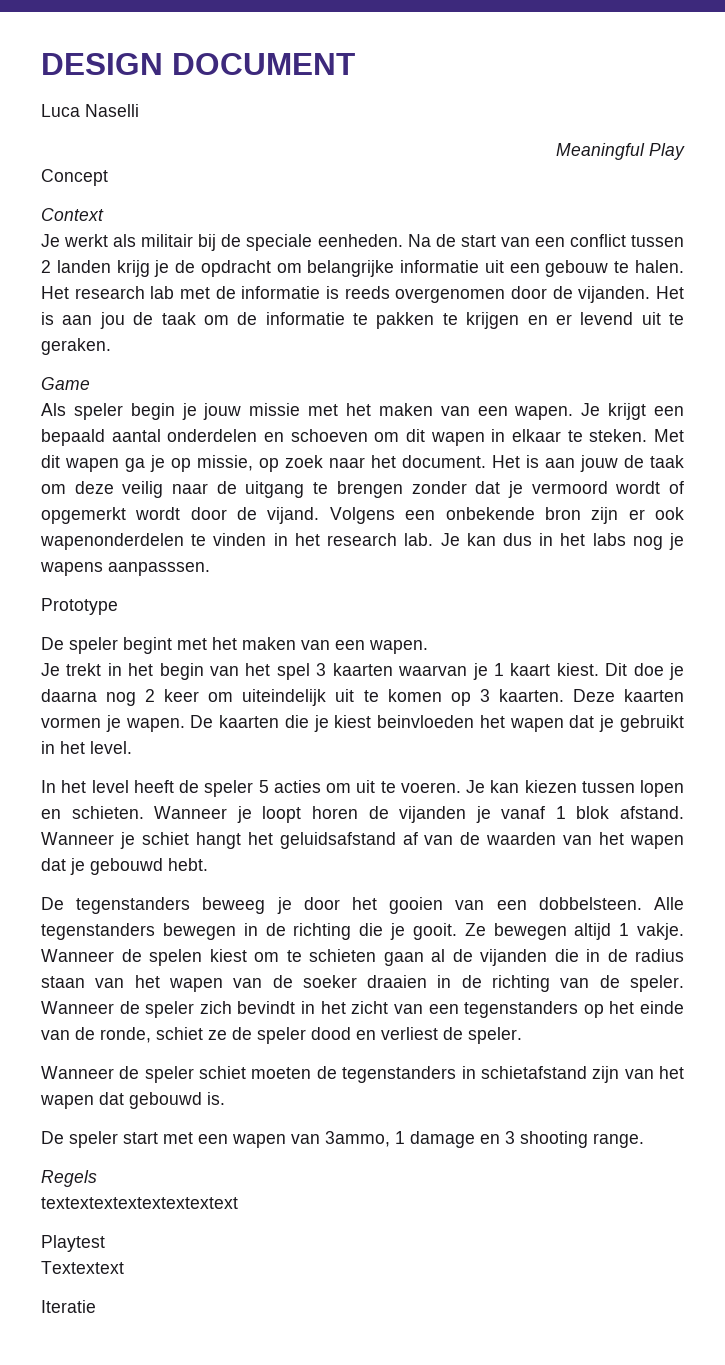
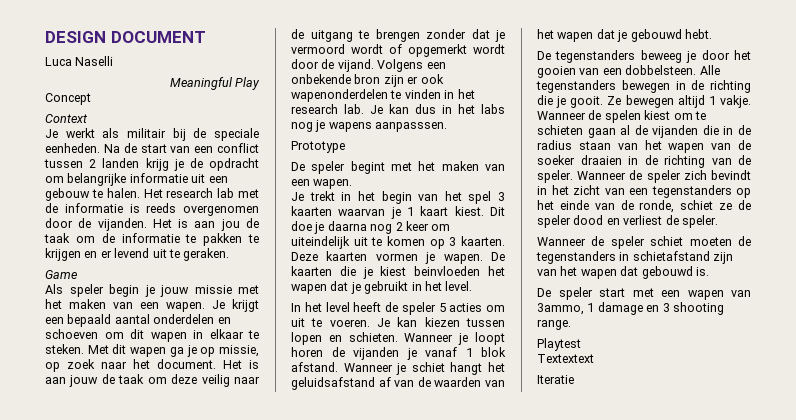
[41,1170,97,1187] [41,1197,238,1209] // Regels // textextextextextextextext -> (571, 324) none

